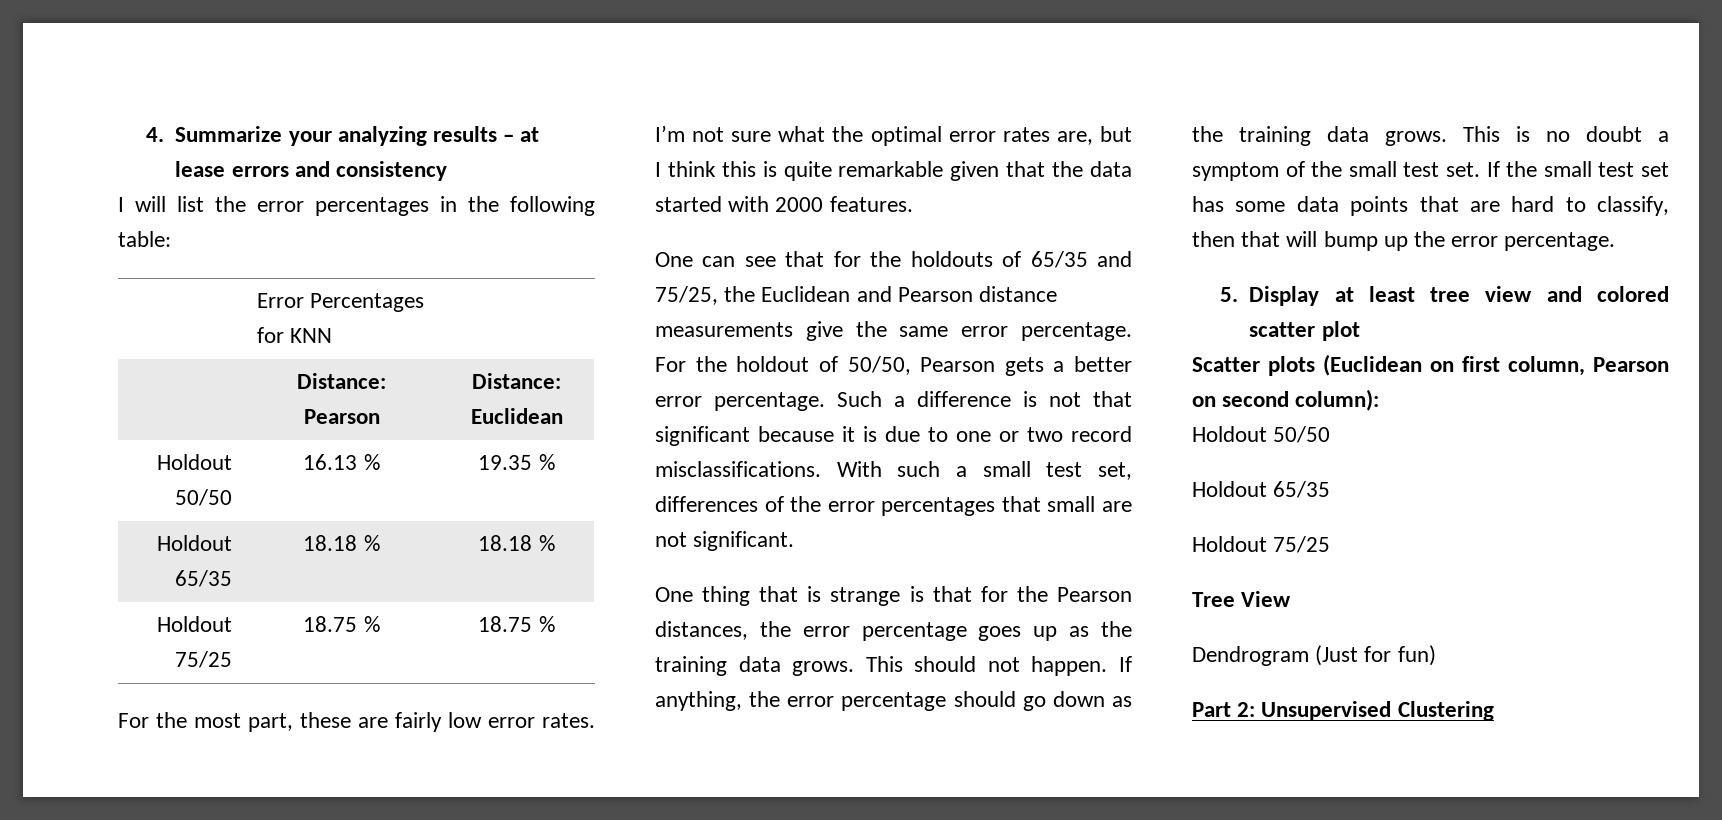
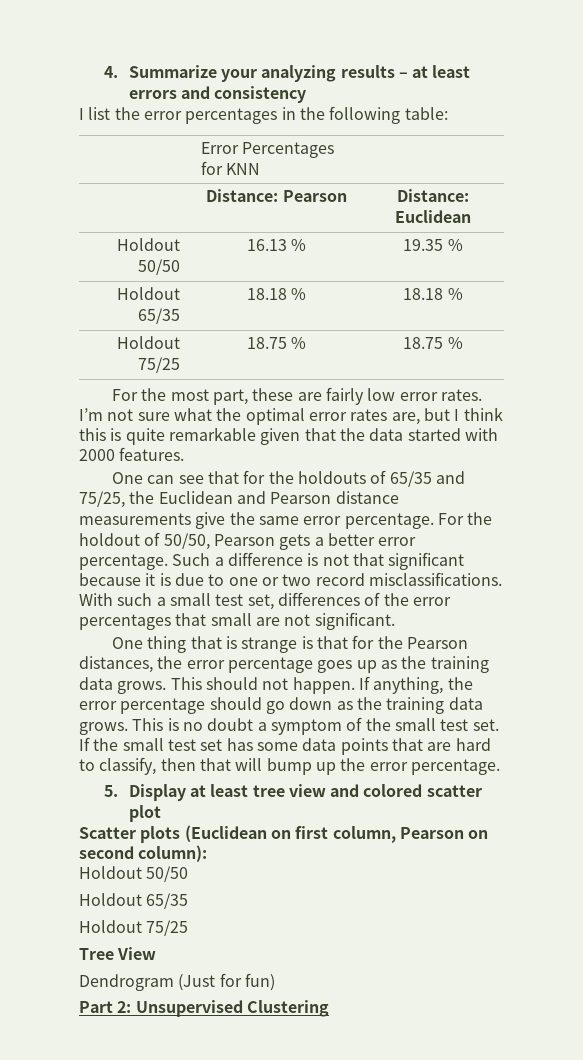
[175,161,226,177] lease -> [432,65,471,78] least
[135,196,166,212] will -> (84, 114) none

